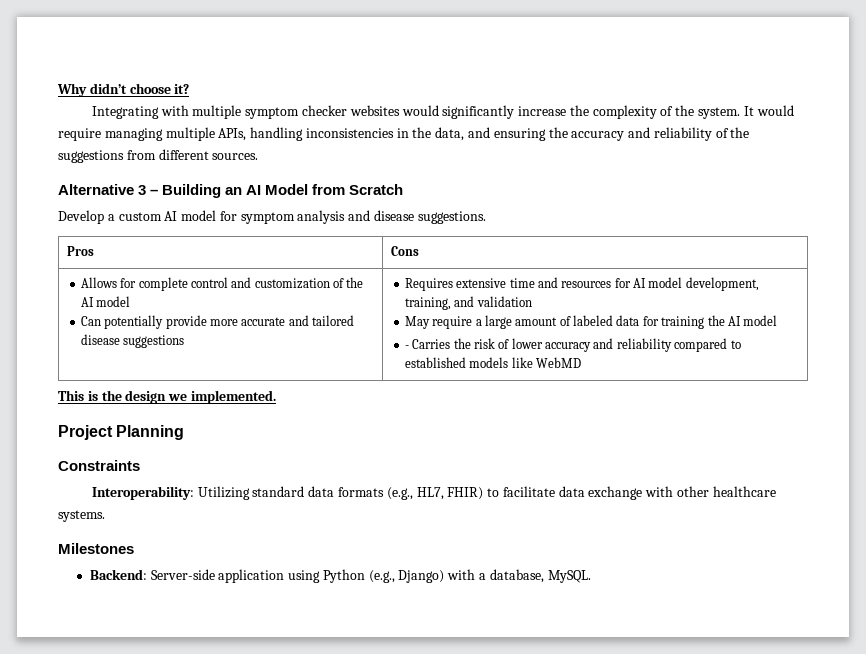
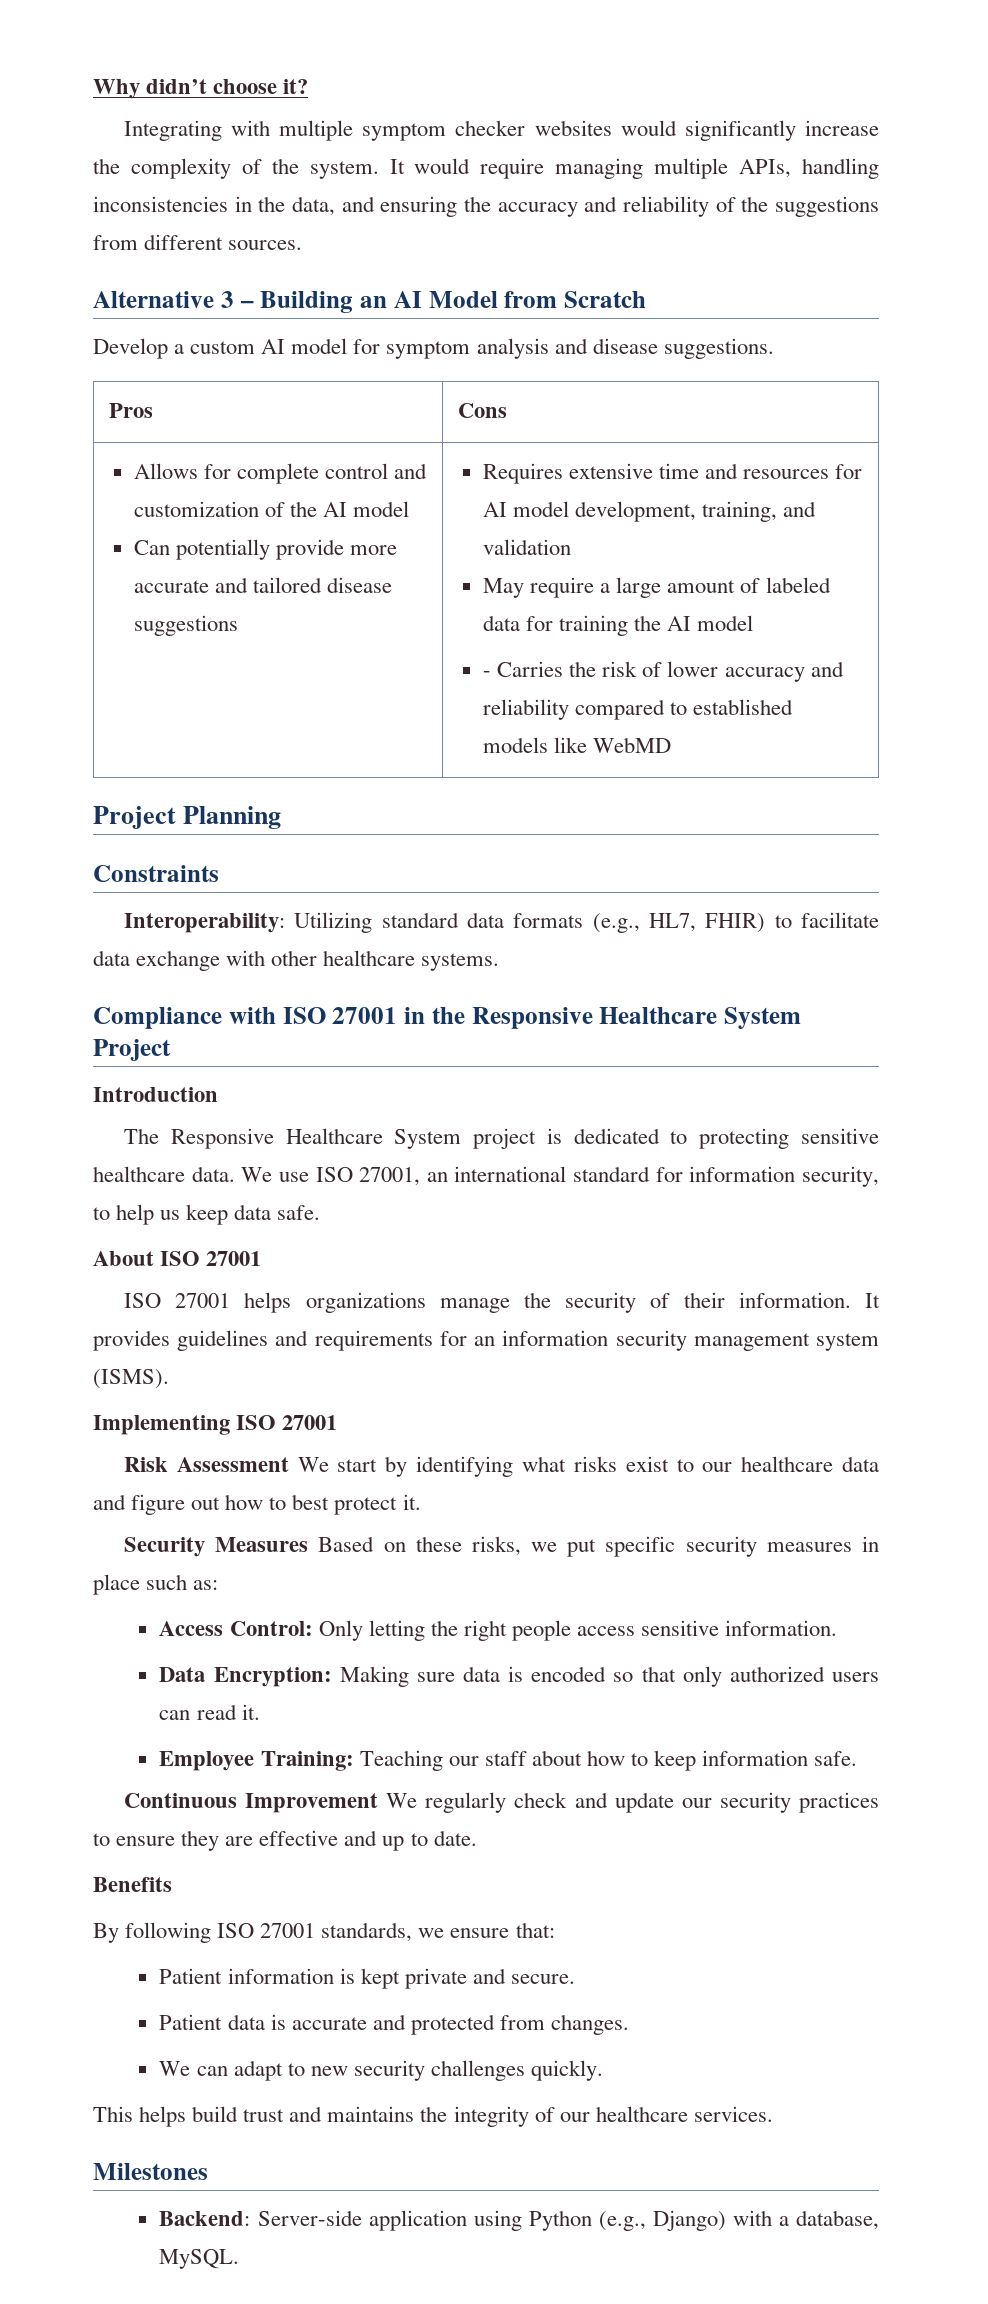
[58,390,276,404] // This is the design we implemented. -> (672, 745) none
(105, 516) none -> [93,1007,801,1029] [93,1039,171,1061] [93,1087,218,1102] [123,1128,879,1149] [93,1166,879,1187] [93,1204,321,1225] [93,1251,262,1266] [123,1292,881,1313] [93,1330,879,1351] [93,1369,169,1389] [93,1415,338,1435] [123,1456,879,1477] [93,1494,421,1515] [123,1536,879,1557] [93,1574,219,1595] [159,1620,838,1641] [159,1666,880,1687] [159,1704,260,1720] [159,1750,858,1771] [123,1792,880,1813] [93,1830,477,1851] [93,1877,172,1892] [93,1922,555,1943] [159,1968,575,1989] [159,2014,630,2035] [159,2060,604,2081] [93,2106,773,2127] // Compliance with ISO 27001 in the Responsive Healthcare System Project // Introduction // The Responsive Healthcare System project is dedicated to protecting sensitive healthcare data. We use ISO 27001, an international standard for information security, to help us keep data safe. // About ISO 27001 // ISO 27001 helps organizations manage the security of their information. It provides guidelines and requirements for an information security management system (ISMS). // Implementing ISO 27001 // Risk Assessment We start by identifying what risks exist to our healthcare data and figure out how to best protect it. // Security Measures Based on these risks, we put specific security measures in place such as: // Access Control: Only letting the right people access sensitive information. // Data Encryption: Making sure data is encoded so that only authorized users can read it. // Employee Training: Teaching our staff about how to keep information safe. // Continuous Improvement We regularly check and update our security practices to ensure they are effective and up to date. // Benefits // By following ISO 27001 standards, we ensure that: // Patient information is kept private and secure. // Patient data is accurate and protected from changes. // We can adapt to new security challenges quickly. // This helps build trust and maintains the integrity of our healthcare services.

